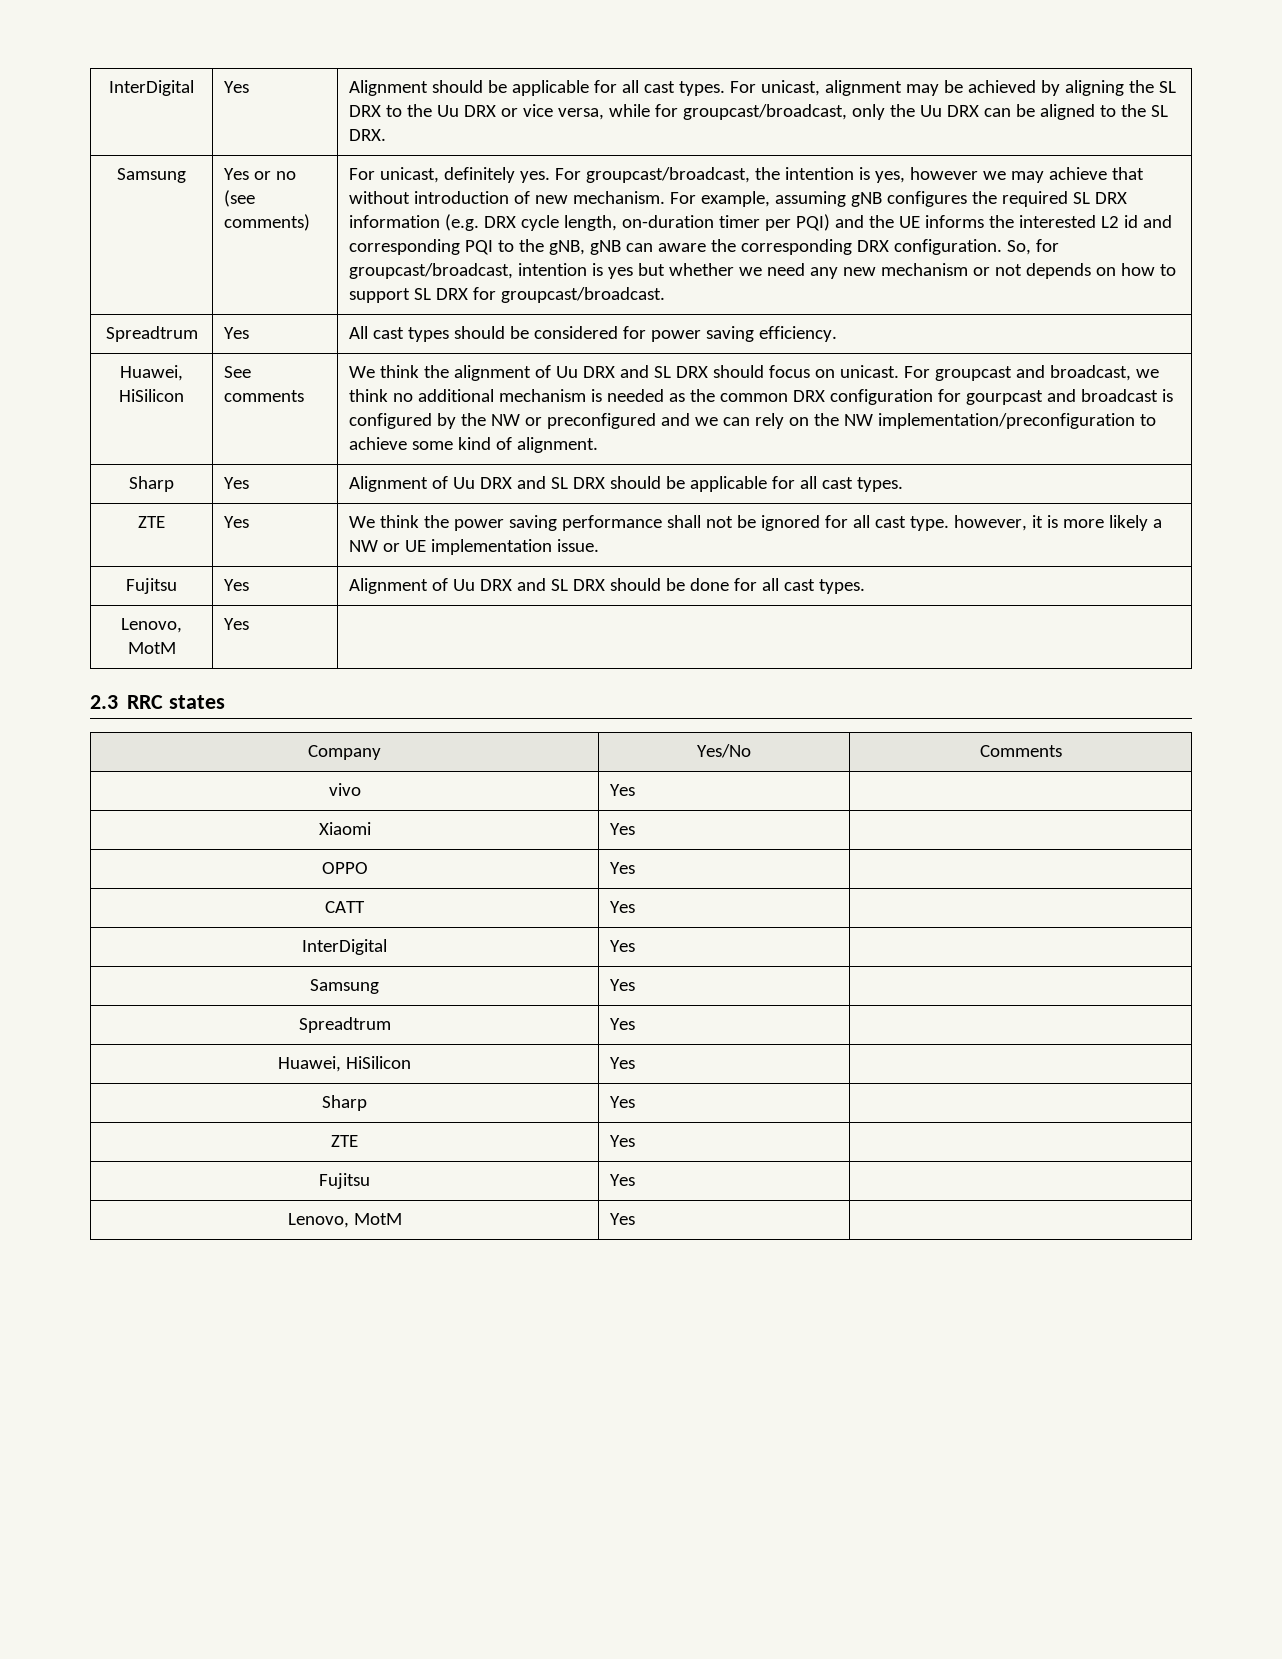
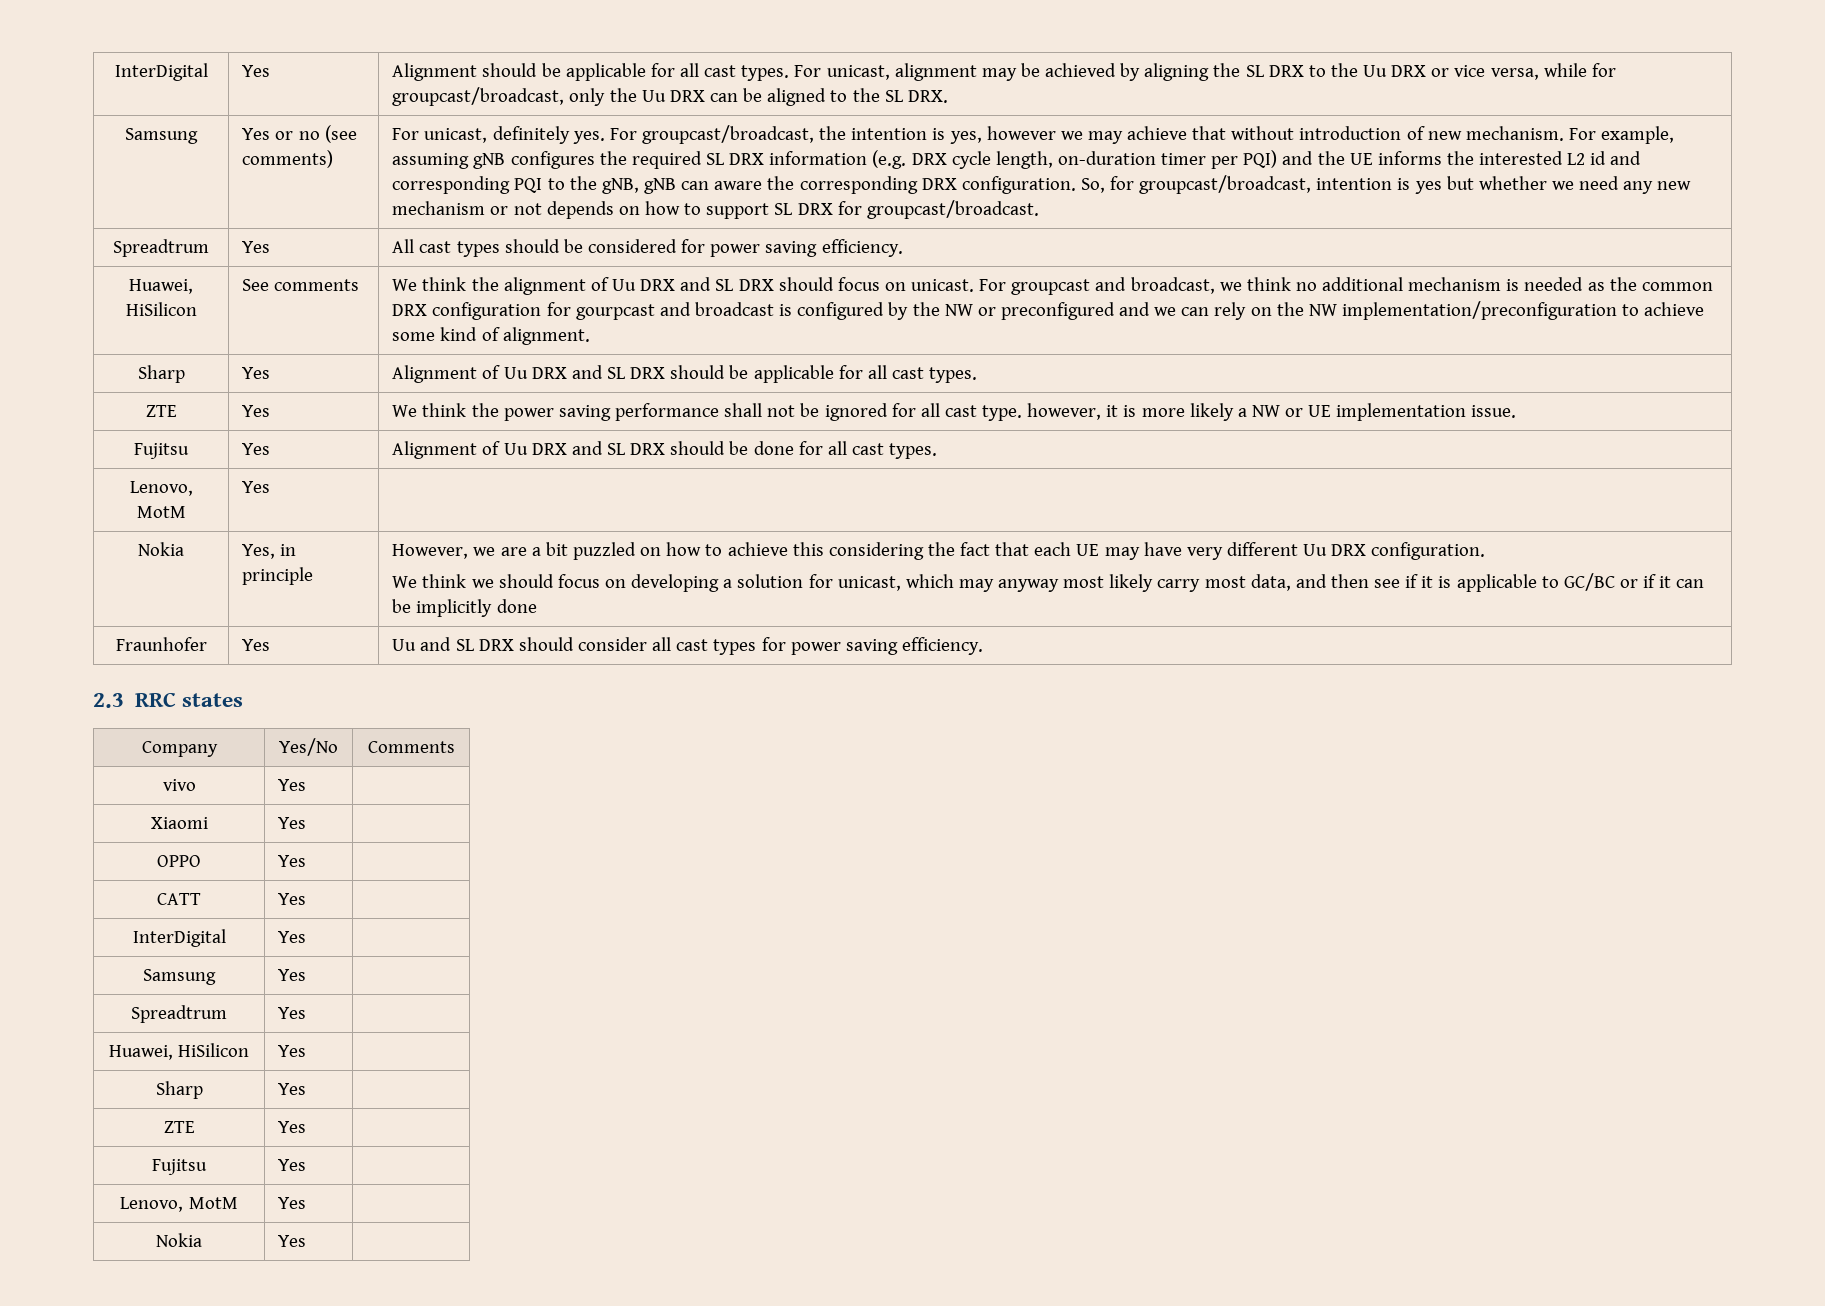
(250, 624) none -> [138,542,184,556] [242,544,297,559] [242,567,314,585] [392,542,1486,560] [392,573,1705,592] [392,599,537,617] [115,637,207,651] [242,639,271,651] [392,637,983,655] // Nokia | Yes, in principle | However, we are a bit puzzled on how to achieve this considering the fact that each UE may have very different Uu DRX configuration. // We think we should focus on developing a solution for unicast, which may anyway most likely carry most data, and then see if it is applicable to GC/BC or if it can be implicitly done // Fraunhofer | Yes | Uu and SL DRX should consider all cast types for power saving efficiency.
(636, 1219) none -> [156,1233,202,1247] [278,1235,307,1247] // Nokia | Yes |

